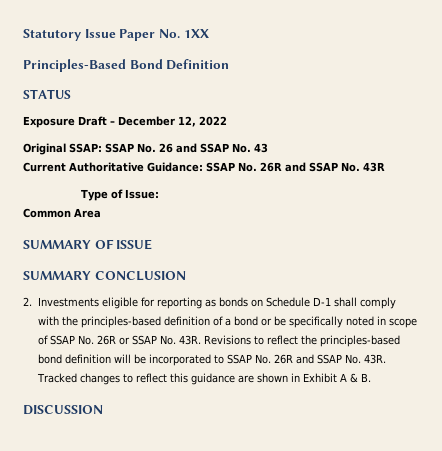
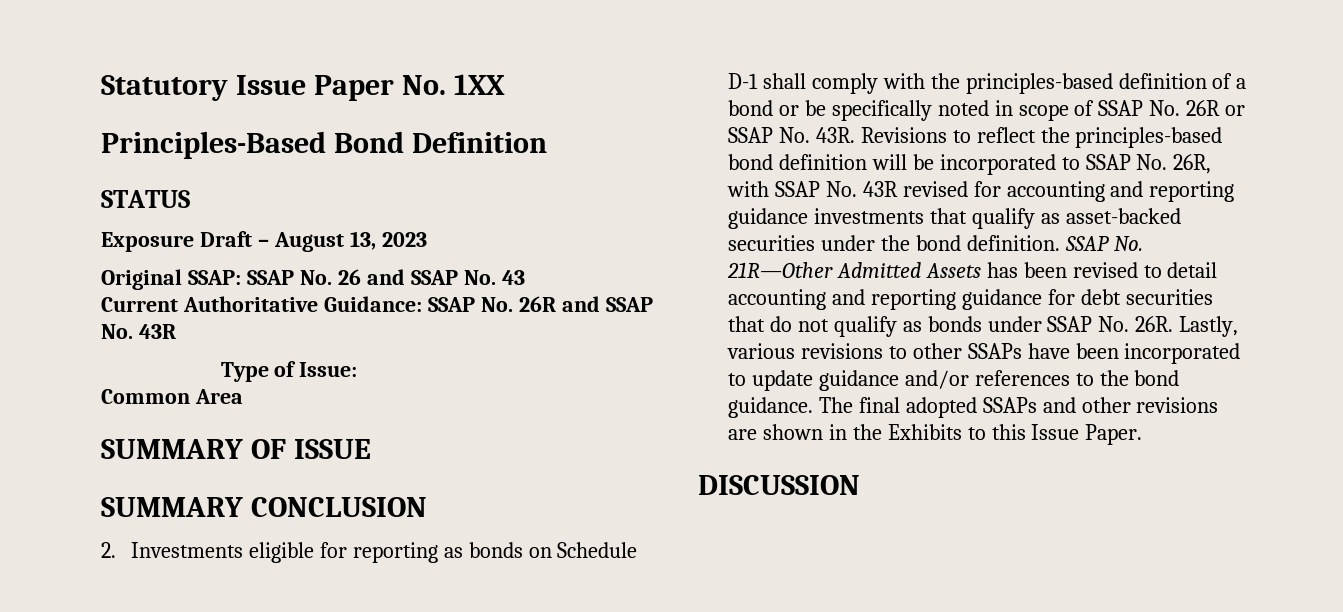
[118,116,227,127] December 12, 2022 -> [273,231,427,252] August 13, 2023
[273,354,386,364] [36,373,371,385] 26R and SSAP No. 43R. Tracked changes to reflect this guidance are shown in Exhibit A & B. -> [1173,154,1212,174] [726,181,1235,202] [727,208,1181,229] [727,235,1143,251] [726,262,1218,278] [727,289,1213,310] [727,316,1239,337] [726,343,1241,364] [727,370,1180,391] [727,397,1219,418] [727,424,1143,445] 26R, with SSAP No. 43R revised for accounting and reporting guidance investments that qualify as asset-backed securities under the bond definition. SSAP No. 21R—Other Admitted Assets has been revised to detail accounting and reporting guidance for debt securities that do not qualify as bonds under SSAP No. 26R. Lastly, various revisions to other SSAPs have been incorporated to update guidance and/or references to the bond guidance. The final adopted SSAPs and other revisions are shown in the Exhibits to this Issue Paper.

